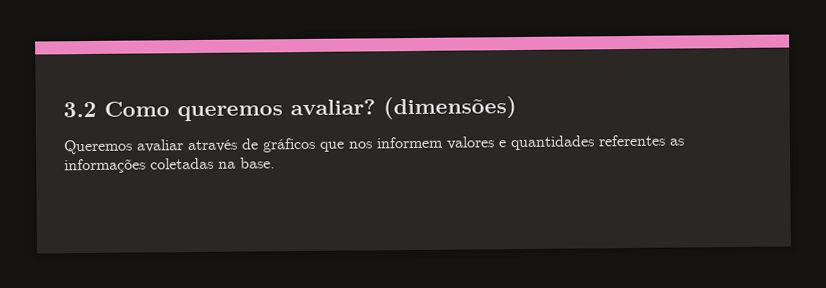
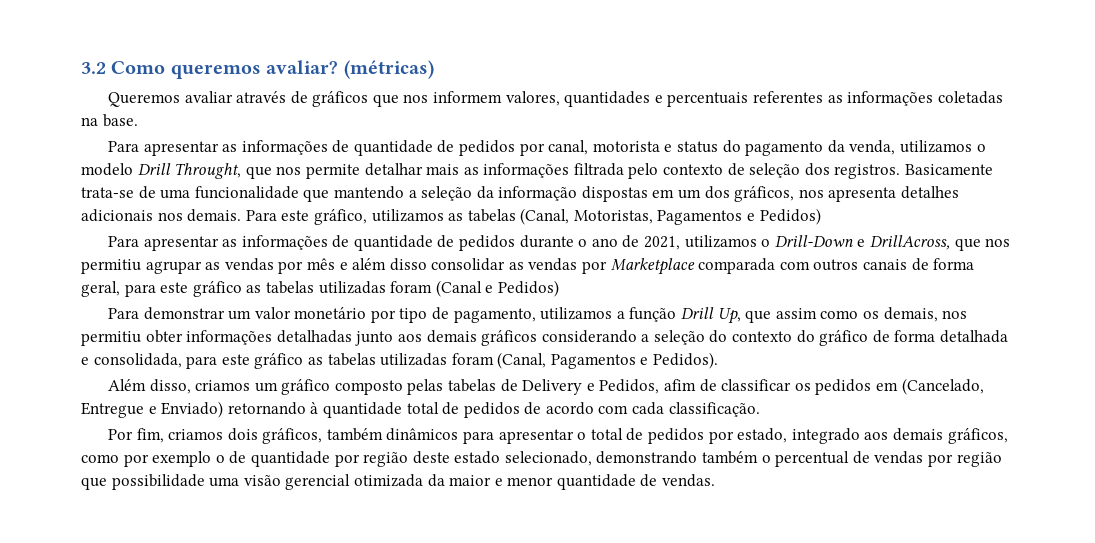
[383,96,517,120] (dimensões) -> [343,60,434,79] (métricas)
[446,135,595,151] valores e quantidades -> [505,91,749,107] valores, quantidades e percentuais
(275, 163) none -> [107,140,986,156] [81,163,994,179] [81,186,960,202] [81,208,821,225] [107,235,1011,251] [81,258,975,275] [81,280,559,297] [107,307,968,324] [81,330,1009,346] [81,352,719,369] [107,378,984,395] [81,401,760,418] [107,428,1008,444] [81,451,1002,467] [81,474,716,490] // Para apresentar as informações de quantidade de pedidos por canal, motorista e status do pagamento da venda, utilizamos o modelo Drill Throught, que nos permite detalhar mais as informações filtrada pelo contexto de seleção dos registros. Basicamente trata-se de uma funcionalidade que mantendo a seleção da informação dispostas em um dos gráficos, nos apresenta detalhes adicionais nos demais. Para este gráfico, utilizamos as tabelas (Canal, Motoristas, Pagamentos e Pedidos) // Para apresentar as informações de quantidade de pedidos durante o ano de 2021, utilizamos o Drill-Down e DrillAcross, que nos permitiu agrupar as vendas por mês e além disso consolidar as vendas por Marketplace comparada com outros canais de forma geral, para este gráfico as tabelas utilizadas foram (Canal e Pedidos) // Para demonstrar um valor monetário por tipo de pagamento, utilizamos a função Drill Up, que assim como os demais, nos permitiu obter informações detalhadas junto aos demais gráficos considerando a seleção do contexto do gráfico de forma detalhada e consolidada, para este gráfico as tabelas utilizadas foram (Canal, Pagamentos e Pedidos). // Além disso, criamos um gráfico composto pelas tabelas de Delivery e Pedidos, afim de classificar os pedidos em (Cancelado, Entregue e Enviado) retornando à quantidade total de pedidos de acordo com cada classificação. // Por fim, criamos dois gráficos, também dinâmicos para apresentar o total de pedidos por estado, integrado aos demais gráficos, como por exemplo o de quantidade por região deste estado selecionado, demonstrando também o percentual de vendas por região que possibilidade uma visão gerencial otimizada da maior e menor quantidade de vendas.

